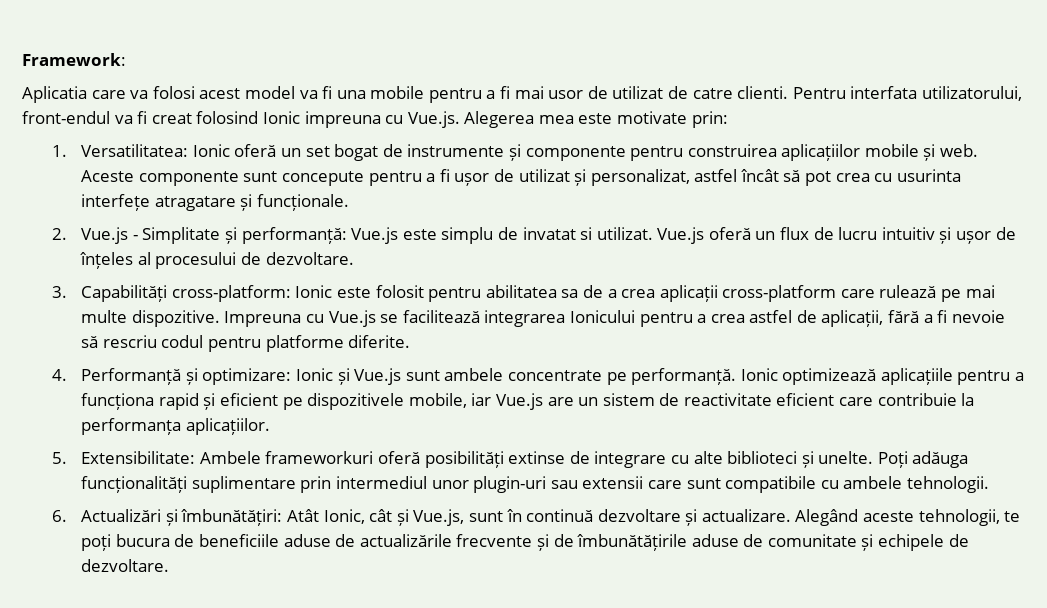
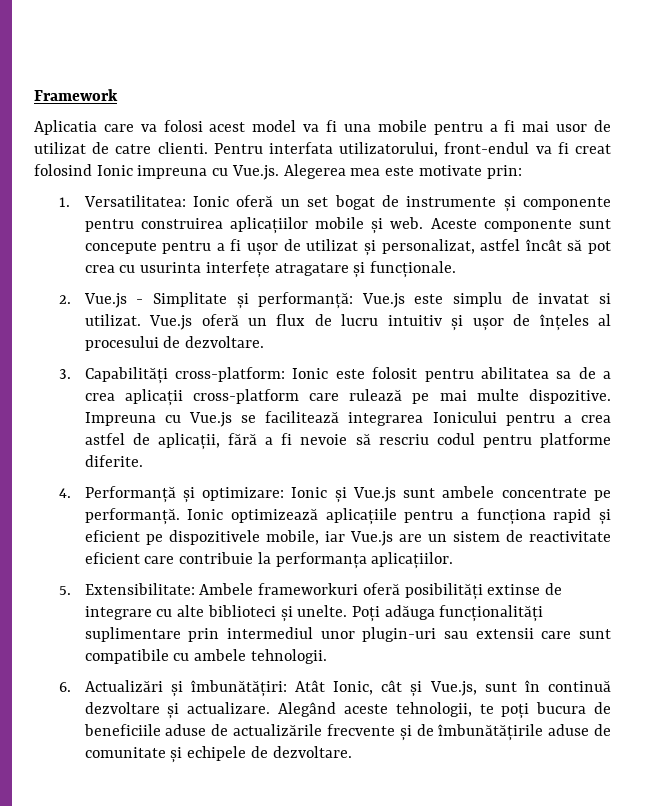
[22,53,126,66] Framework: -> [34,89,118,101] Framework

